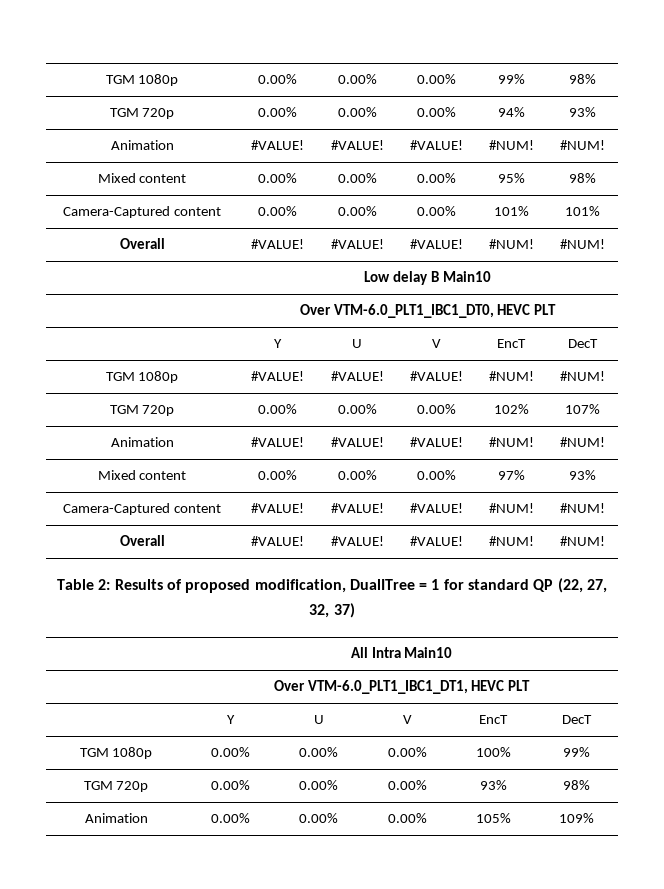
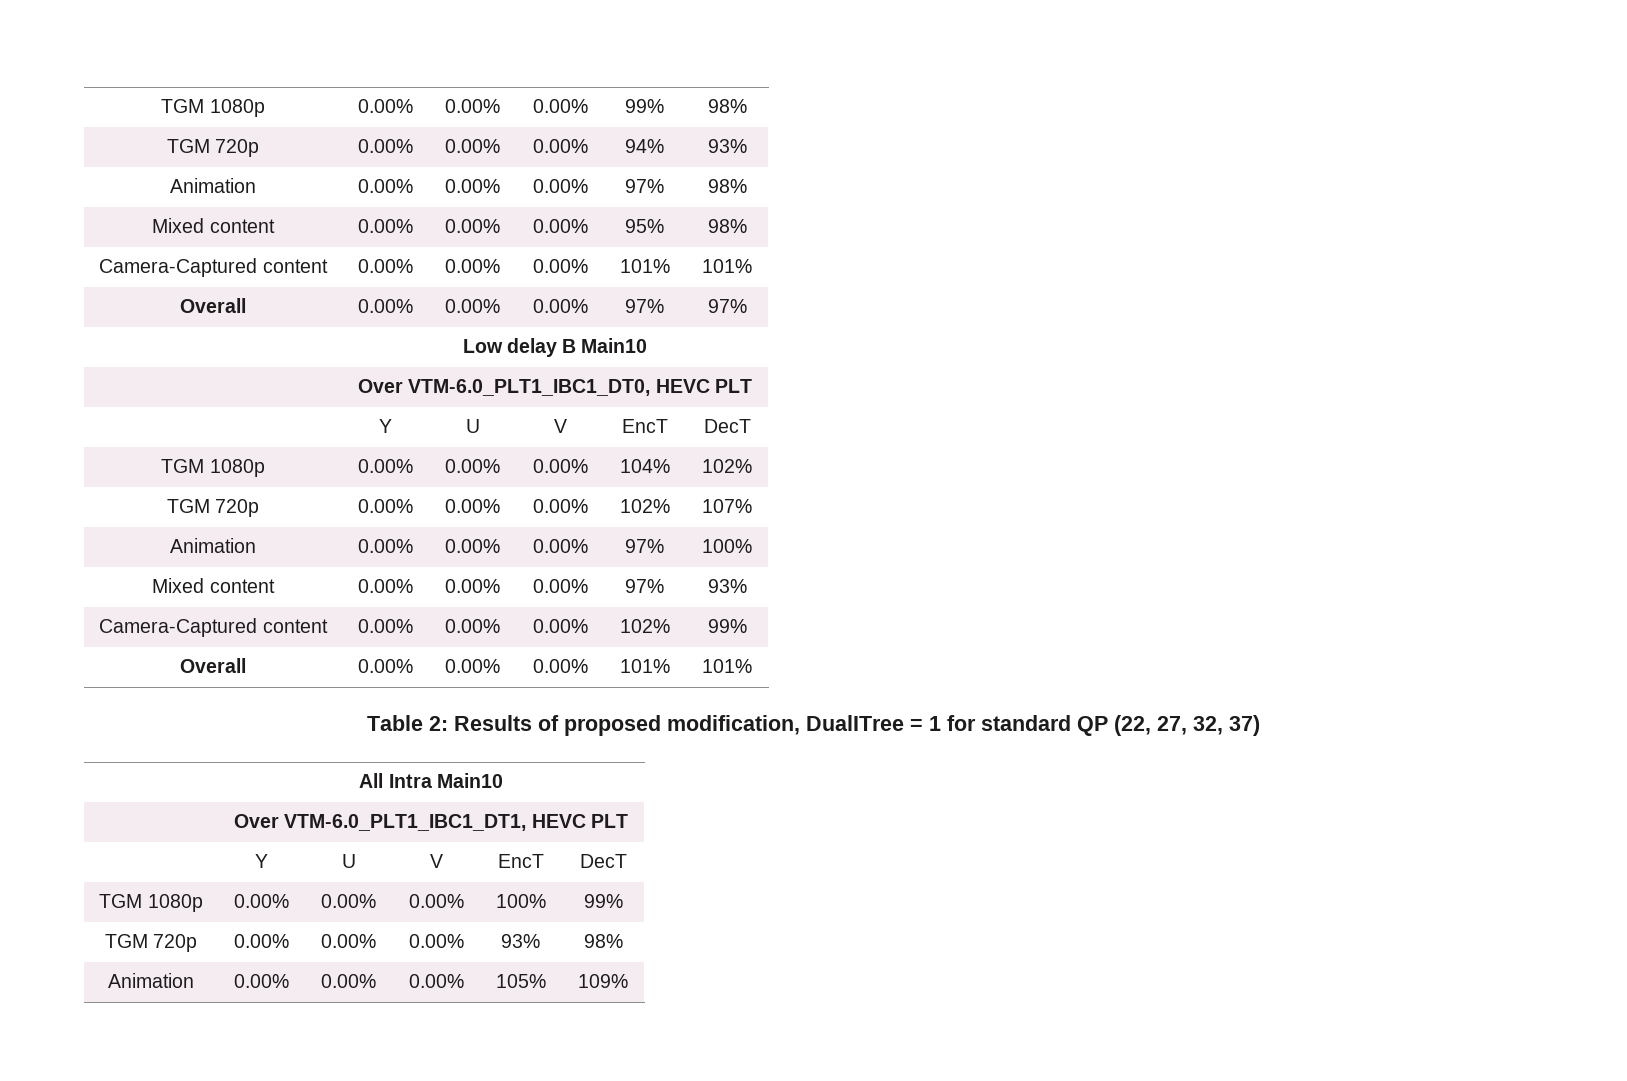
[251,140,304,150] [330,140,384,150] [409,140,463,150] [488,140,534,150] [559,140,605,150] #VALUE! | #VALUE! | #VALUE! | #NUM! | #NUM! -> [357,179,413,193] [445,179,500,193] [532,179,588,193] [625,179,664,193] [707,179,747,193] 0.00% | 0.00% | 0.00% | 97% | 98%
[251,239,304,249] [330,239,384,249] [409,239,463,249] [488,239,534,249] [559,239,605,249] #VALUE! | #VALUE! | #VALUE! | #NUM! | #NUM! -> [357,299,413,313] [445,299,500,313] [532,299,588,313] [625,299,664,313] [707,299,747,313] 0.00% | 0.00% | 0.00% | 97% | 97%
[251,371,304,381] [330,371,384,381] [409,371,463,381] [488,371,534,381] [559,371,605,381] #VALUE! | #VALUE! | #VALUE! | #NUM! | #NUM! -> [357,459,413,473] [445,459,500,473] [532,459,588,473] [619,459,670,473] [702,459,752,473] 0.00% | 0.00% | 0.00% | 104% | 102%
[251,437,304,447] [330,437,384,447] [409,437,463,447] [488,437,534,447] [559,437,605,447] #VALUE! | #VALUE! | #VALUE! | #NUM! | #NUM! -> [357,539,413,553] [445,539,500,553] [532,539,588,553] [625,539,664,553] [702,539,752,553] 0.00% | 0.00% | 0.00% | 97% | 100%
[251,503,304,513] [330,503,384,513] [409,503,463,513] [488,503,534,513] [559,503,605,513] [119,535,165,546] [251,536,304,546] [330,536,384,546] [409,536,463,546] [488,536,534,546] [559,536,605,546] #VALUE! | #VALUE! | #VALUE! | #NUM! | #NUM! // Overall | #VALUE! | #VALUE! | #VALUE! | #NUM! | #NUM! -> [357,619,413,633] [445,619,500,633] [532,619,588,633] [619,619,670,633] [707,619,747,633] [180,658,246,673] [357,659,413,673] [445,659,500,673] [532,659,588,673] [619,659,670,673] [702,659,752,673] 0.00% | 0.00% | 0.00% | 102% | 99% // Overall | 0.00% | 0.00% | 0.00% | 101% | 101%

